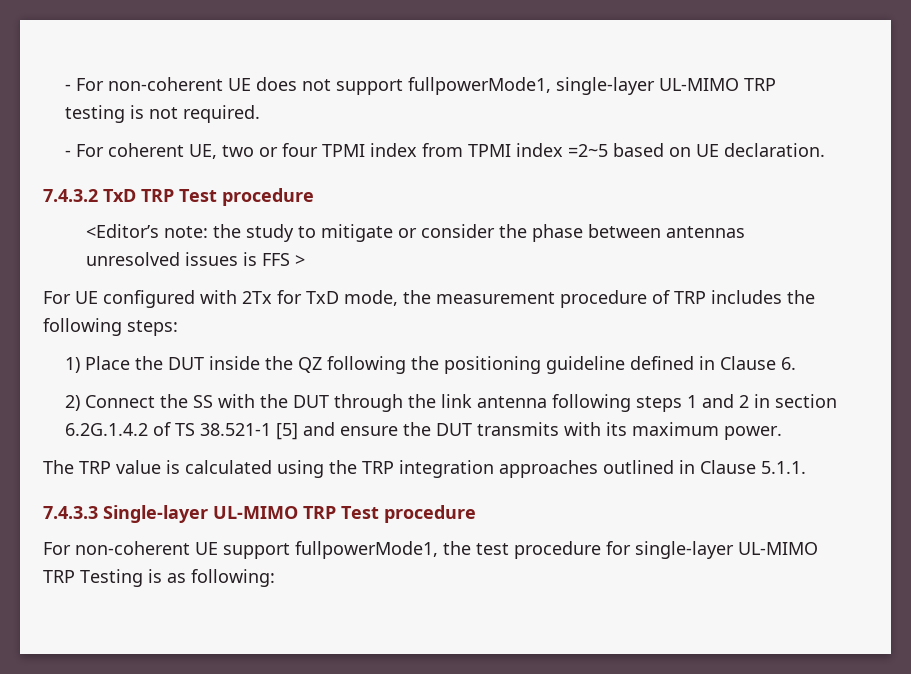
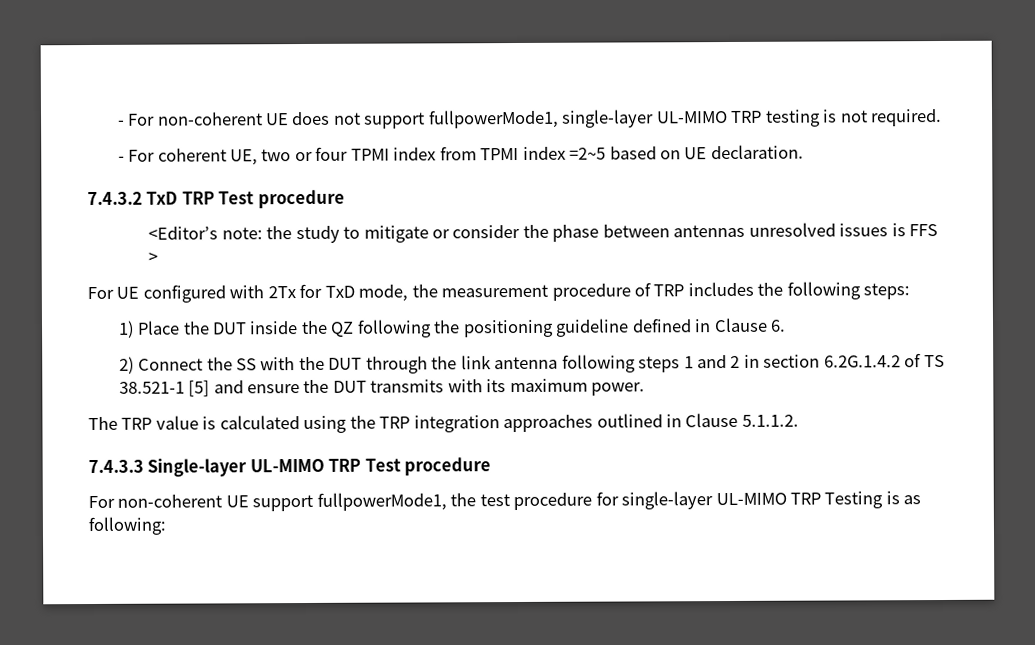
[761,461,806,474] 5.1.1. -> [741,414,799,427] 5.1.1.2.

